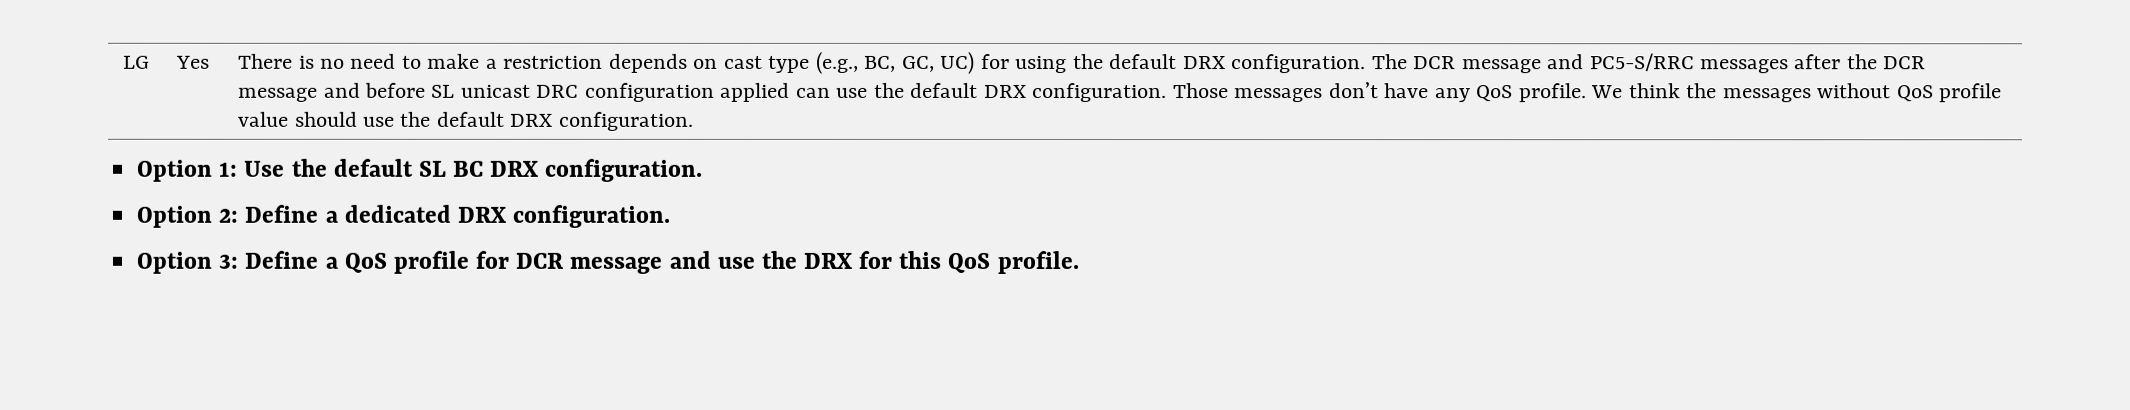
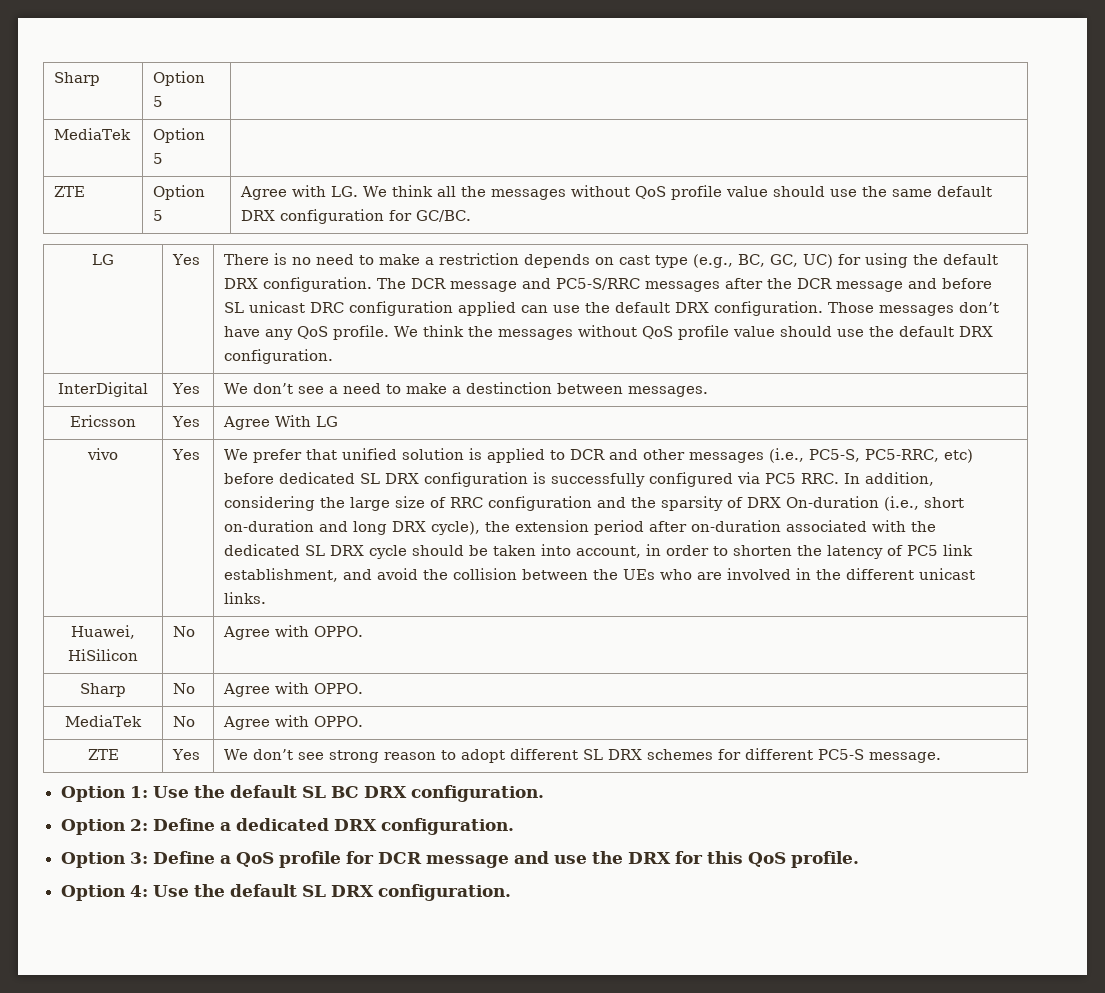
(123, 62) none -> [54,72,101,86] [153,71,206,86] [153,96,164,107] [54,128,132,140] [153,128,206,143] [153,153,164,164] [54,186,86,197] [153,185,206,200] [153,210,164,221] [240,185,993,200] [241,209,472,224] Sharp | Option 5 | // MediaTek | Option 5 | // ZTE | Option 5 | Agree with LG. We think all the messages without QoS profile value should use the same default DRX configuration for GC/BC. //
(694, 121) none -> [58,382,148,397] [172,383,201,394] [224,382,709,397] [70,415,136,427] [172,416,201,427] [223,415,339,430] [87,448,118,460] [172,449,201,460] [224,448,974,463] [224,472,935,487] [224,496,965,511] [224,520,937,535] [224,544,974,559] [224,568,976,582] [224,592,267,604] [71,625,135,639] [68,649,138,661] [173,626,196,637] [223,625,364,640] [80,683,126,697] [173,683,196,694] [223,682,364,697] [65,715,143,727] [173,716,196,727] [223,715,364,730] [87,749,119,760] [172,749,201,760] [224,748,942,763] // InterDigital | Yes | We don’t see a need to make a destinction between messages. // Ericsson | Yes | Agree With LG // vivo | Yes | We prefer that unified solution is applied to DCR and other messages (i.e., PC5-S, PC5-RRC, etc) before dedicated SL DRX configuration is successfully configured via PC5 RRC. In addition, considering the large size of RRC configuration and the sparsity of DRX On-duration (i.e., short on-duration and long DRX cycle), the extension period after on-duration associated with the dedicated SL DRX cycle should be taken into account, in order to shorten the latency of PC5 link establishment, and avoid the collision between the UEs who are involved in the different unicast links. // Huawei, HiSilicon | No | Agree with OPPO. // Sharp | No | Agree with OPPO. // MediaTek | No | Agree with OPPO. // ZTE | Yes | We don’t see strong reason to adopt different SL DRX schemes for different PC5-S message.
(1079, 262) none -> [61,884,512,901] // Option 4: Use the default SL DRX configuration.

